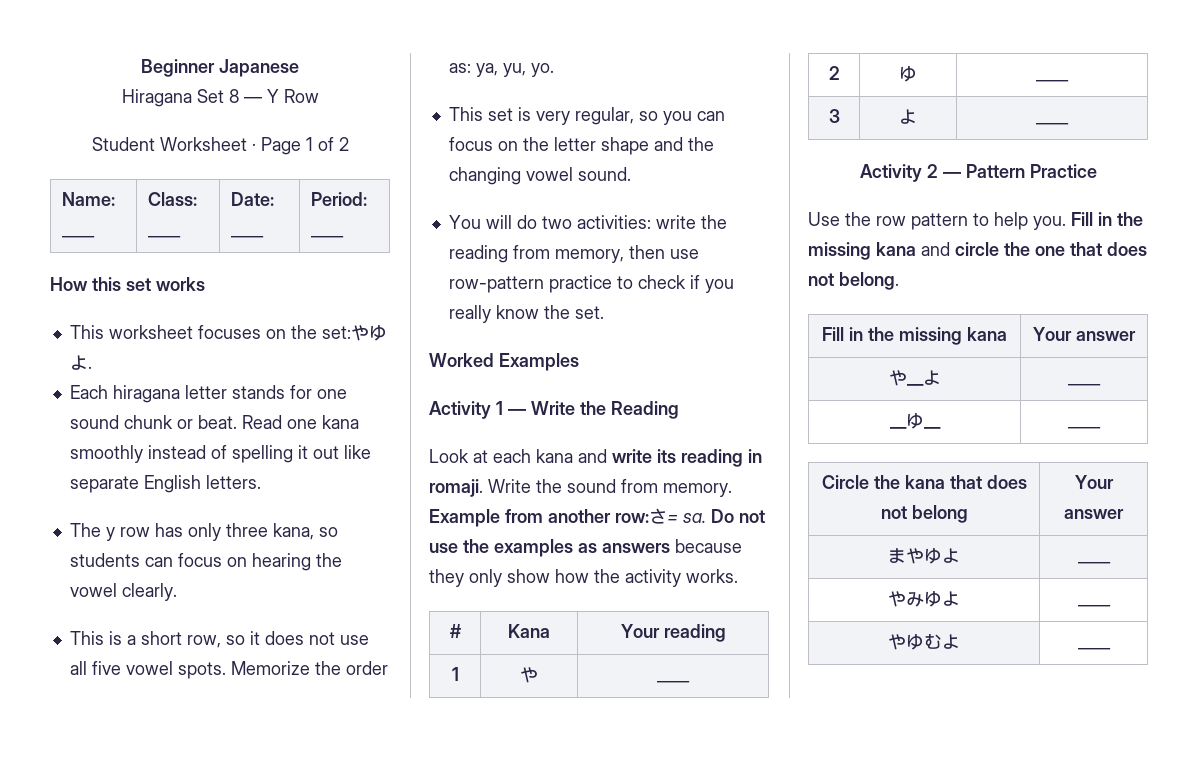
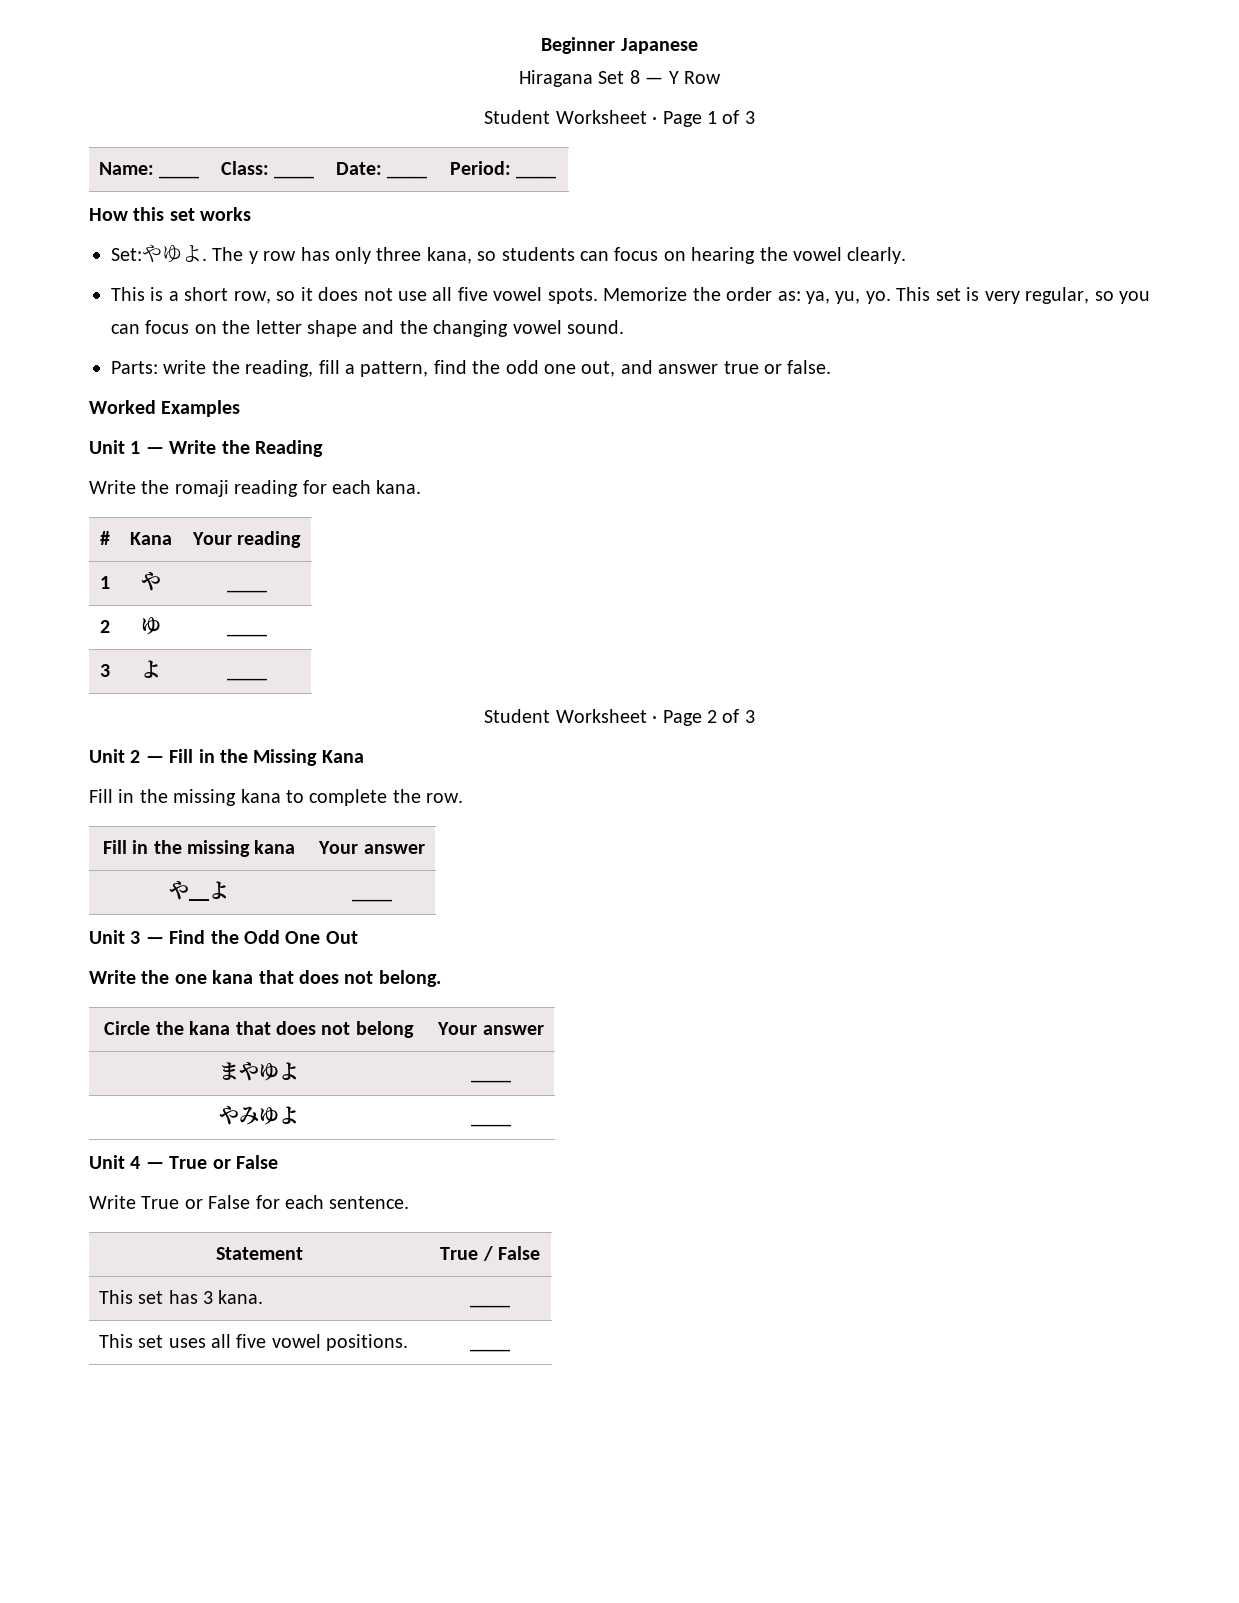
[338,137,349,151] 2 -> [744,111,755,124] 3
[69,325,387,341] [69,355,92,370] [69,385,347,403] [69,415,359,429] [69,445,371,463] [69,475,261,493] This worksheet focuses on the set:やゆよ. // Each hiragana letter stands for one sound chunk or beat. Read one kana smoothly instead of spelling it out like separate English letters. // -> [111,244,207,263] Set:やゆよ.
(554, 70) // -> (891, 297) none
[448,215,727,229] [448,245,699,263] [448,275,734,293] [448,305,604,323] You will do two activities: write the reading from memory, then use row-pattern practice to check if you really know the set. -> [111,360,832,377] Parts: write the reading, fill a pattern, find the odd one out, and answer true or false.
[429,401,491,419] Activity -> [89,440,125,454] Unit
[429,449,762,467] [429,479,732,497] [429,508,765,527] [429,539,742,557] [429,569,738,587] Look at each kana and write its reading in romaji. Write the sound from memory. Example from another row:さ= sa. Do not use the examples as answers because they only show how the activity works. -> [89,480,422,497] Write the romaji reading for each kana.
[859,164,1097,182] [808,212,1143,230] [808,242,1147,260] [808,272,899,290] Activity 2 — Pattern Practice // Use the row pattern to help you. Fill in the missing kana and circle the one that does not belong. -> [484,709,755,726] [89,749,364,766] [89,789,464,806] Student Worksheet · Page 2 of 3 // Unit 2 — Fill in the Missing Kana // Fill in the missing kana to complete the row.
[889,413,941,429] [1068,427,1101,429] // __ゆ__ | ____ -> [89,930,358,944] [89,970,441,987] // Unit 3 — Find the Odd One Out // Write the one kana that does not belong.
[888,633,960,650] // やゆむよ -> [89,1155,278,1169] [89,1195,410,1209] [215,1247,303,1260] [440,1246,540,1261] [98,1290,264,1304] [470,1304,510,1308] [98,1334,409,1351] // Unit 4 — True or False // Write True or False for each sentence. // Statement | True / False // This set has 3 kana. | ____ // This set uses all five vowel positions.

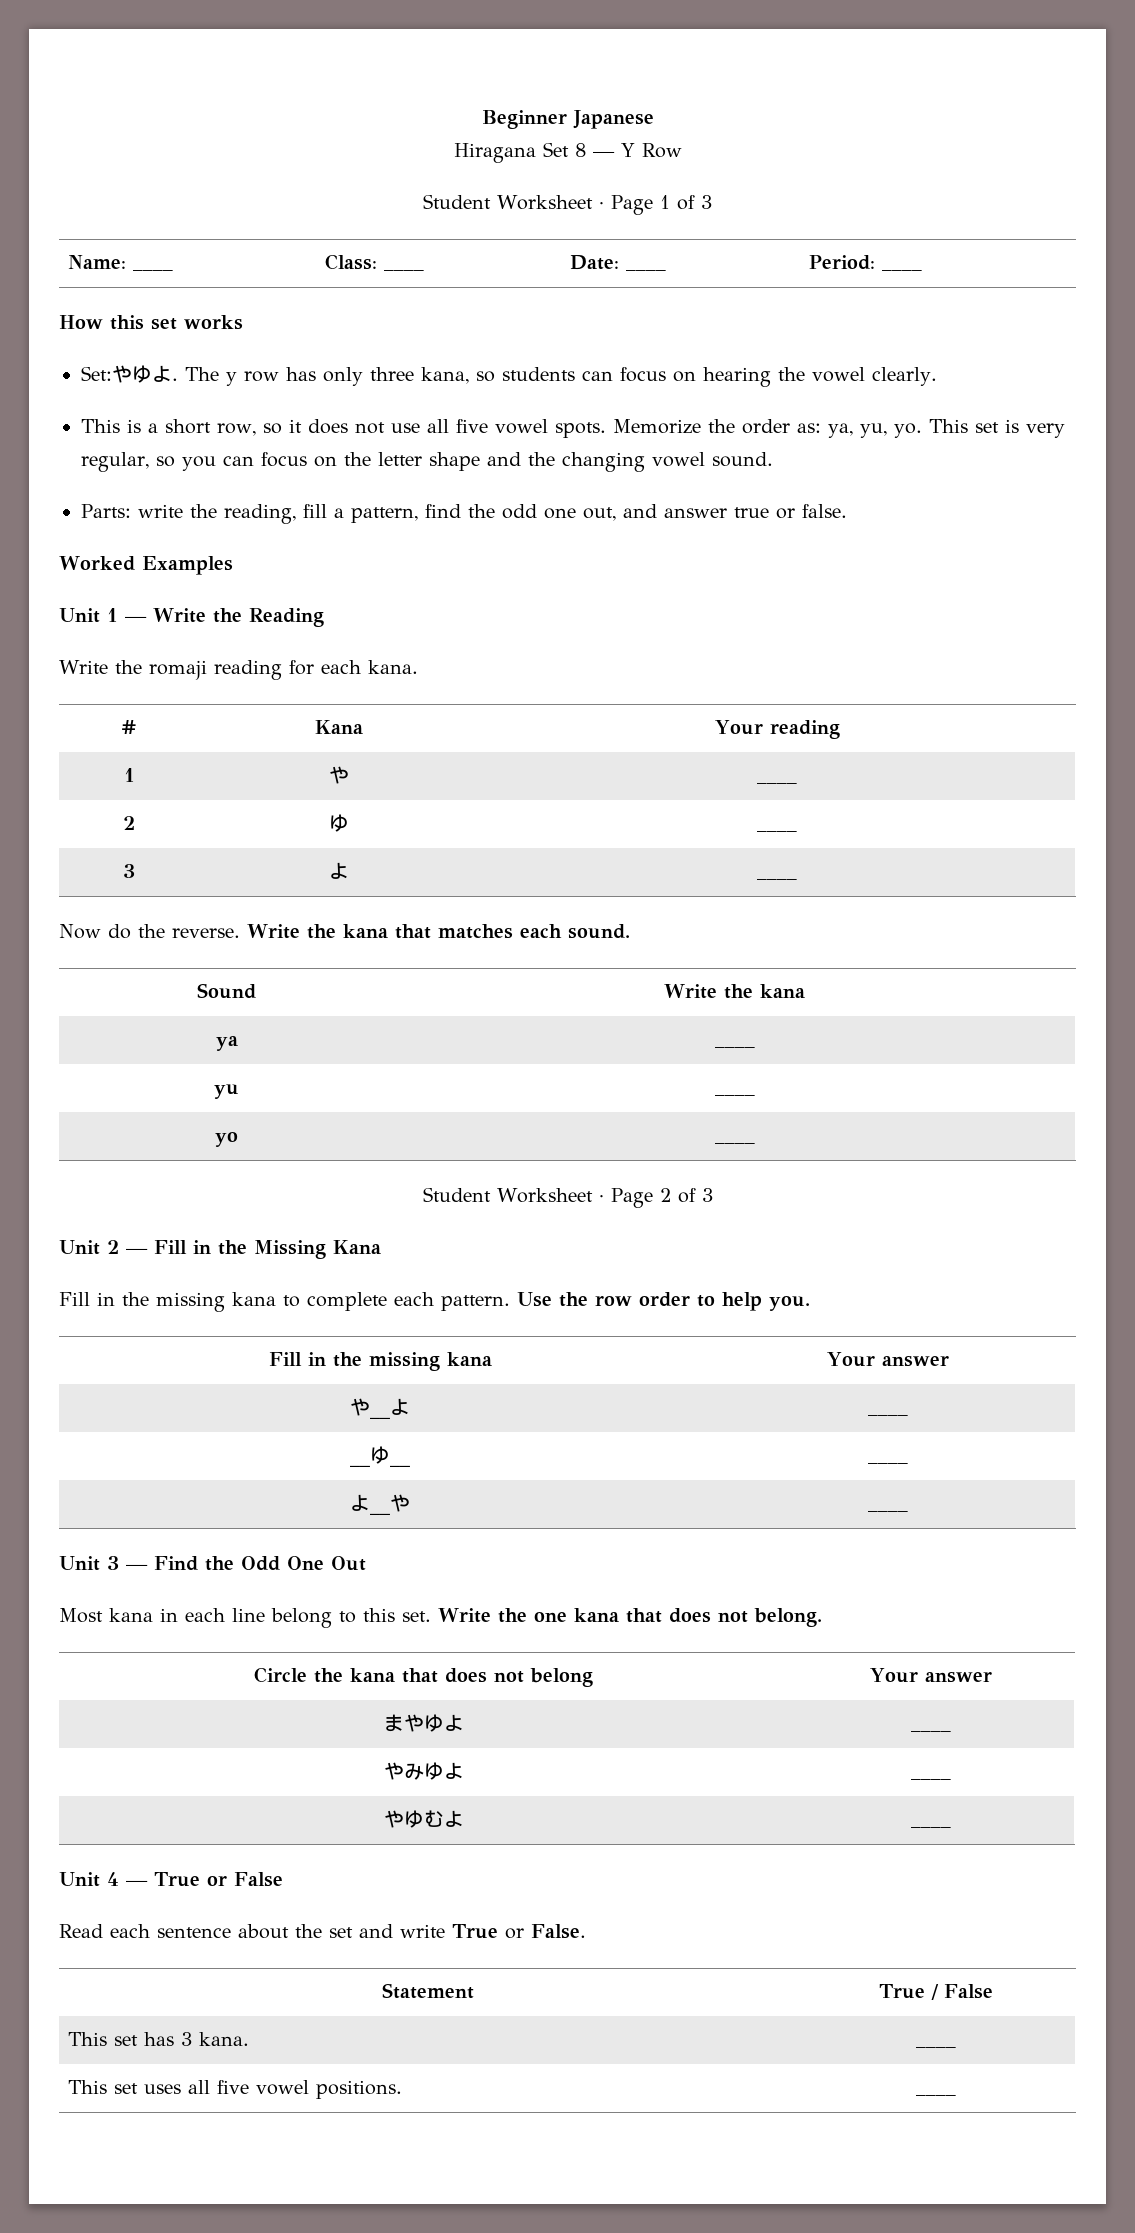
(267, 679) none -> [59,924,630,939] [197,983,256,999] [664,984,805,999] [215,1036,238,1051] [714,1046,755,1048] [214,1084,239,1099] [714,1094,755,1096] [215,1132,238,1147] [714,1142,755,1144] // Now do the reverse. Write the kana that matches each sound. // Sound | Write the kana // ya | ____ // yu | ____ // yo | ____
[392,789,464,803] the row. -> [394,1292,810,1311] each pattern. Use the row order to help you.
(392, 900) none -> [350,1446,410,1467] [868,1462,908,1464] [350,1494,410,1515] [868,1510,908,1512] // __ゆ__ | ____ // よ__や | ____
(358, 937) none -> [59,1608,431,1628] Most kana in each line belong to this set.
(511, 1125) none -> [383,1810,464,1828] [911,1826,951,1828] // やゆむよ | ____
[89,1195,410,1209] Write True or False for each sentence. -> [59,1924,586,1939] Read each sentence about the set and write True or False.

